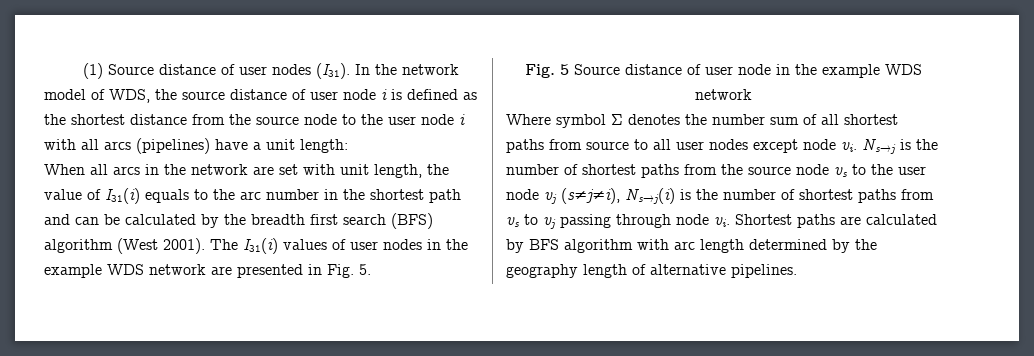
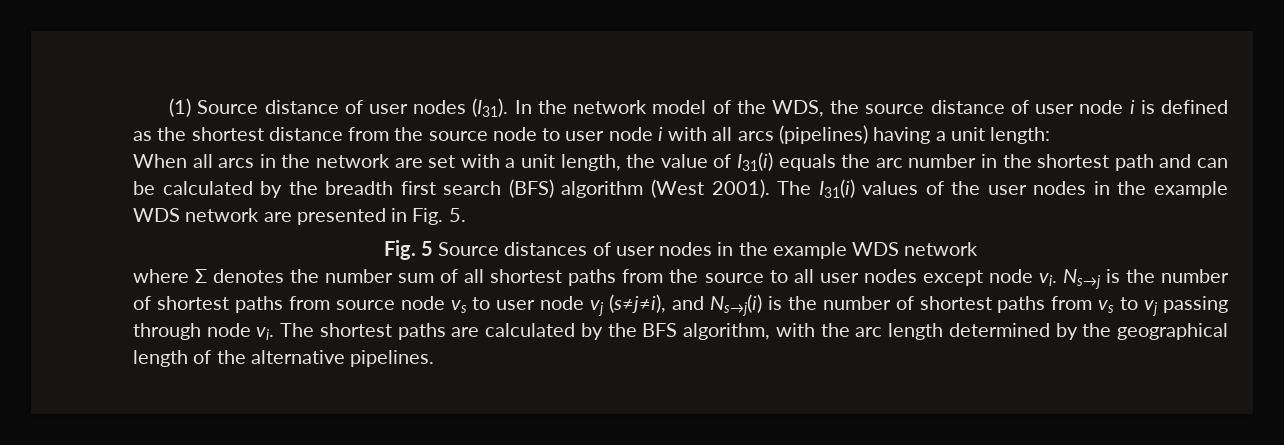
(105, 94) none -> [736,100,766,114] the
[361,114,383,125] the -> (561, 134) none
[215,139,248,150] have -> [873,127,931,144] having
(335, 169) none -> [505,158,516,168] a
[194,189,208,200] to -> (836, 162) none
(346, 244) none -> [951,181,981,195] the
[624,64,771,75] distance of user node -> [504,242,713,256] distances of user nodes
[506,114,606,128] Where symbol -> [133,269,189,283] where
(582, 144) none -> [669,269,699,283] the
[721,164,743,175] the -> (330, 303) none
[871,164,893,175] the -> (491, 303) none
(620, 196) none -> [672,296,705,310] and
[735,214,792,225] Shortest -> [280,323,392,337] The shortest
[529,239,669,253] BFS algorithm with -> [607,323,850,340] the BFS algorithm, with the
[506,264,578,278] geography -> [1116,323,1228,340] geographical
(646, 269) none -> [216,350,246,364] the

